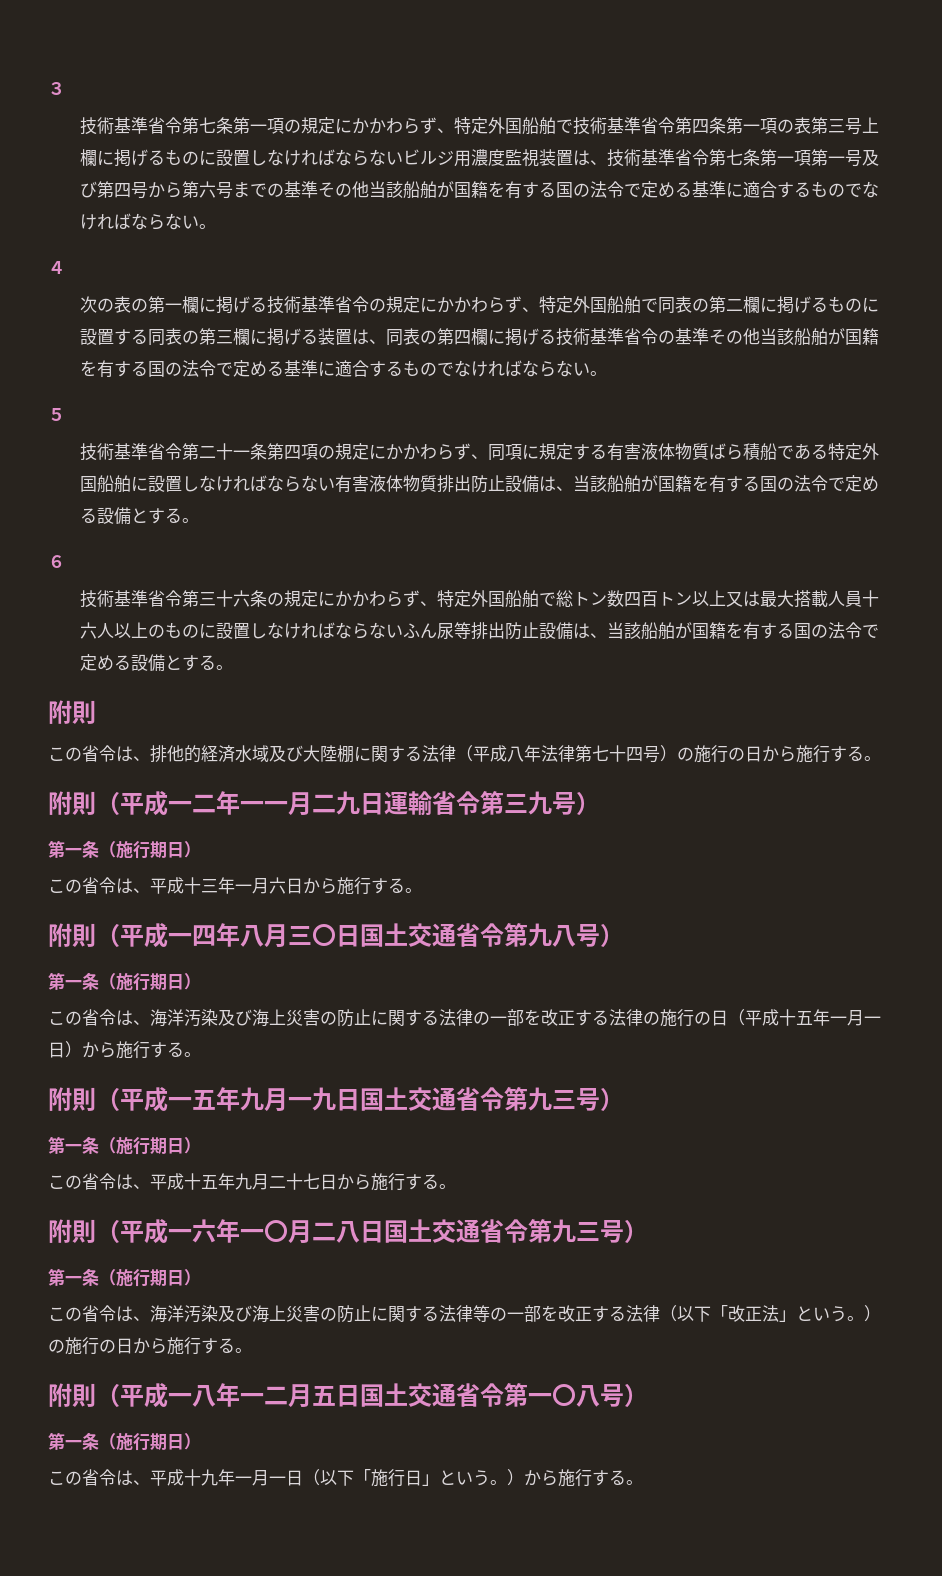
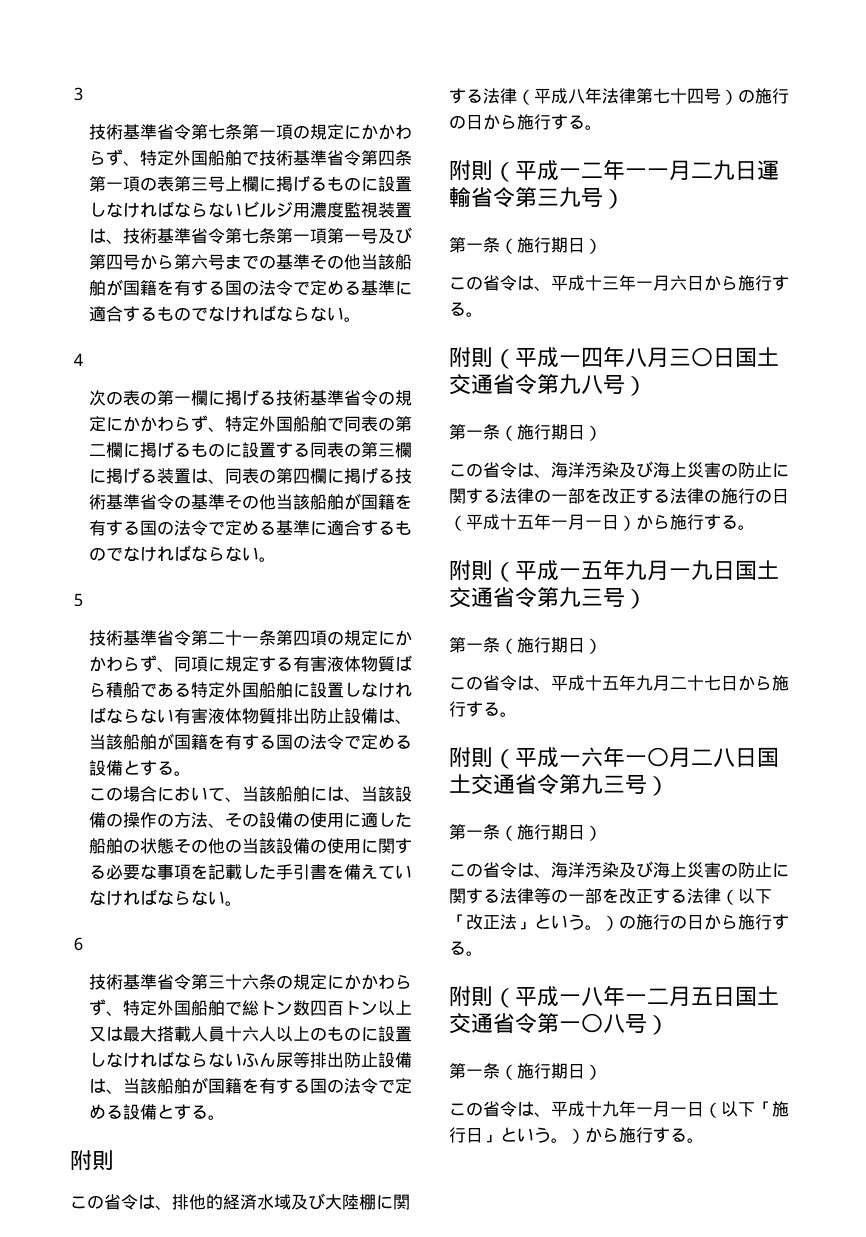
(199, 520) none -> [88,786,412,802] [88,812,412,828] [88,838,412,854] [88,864,412,880] [88,889,242,906] // この場合において、当該船舶には、当該設備の操作の方法、その設備の使用に適した船舶の状態その他の当該設備の使用に関する必要な事項を記載した手引書を備えていなければならない。

